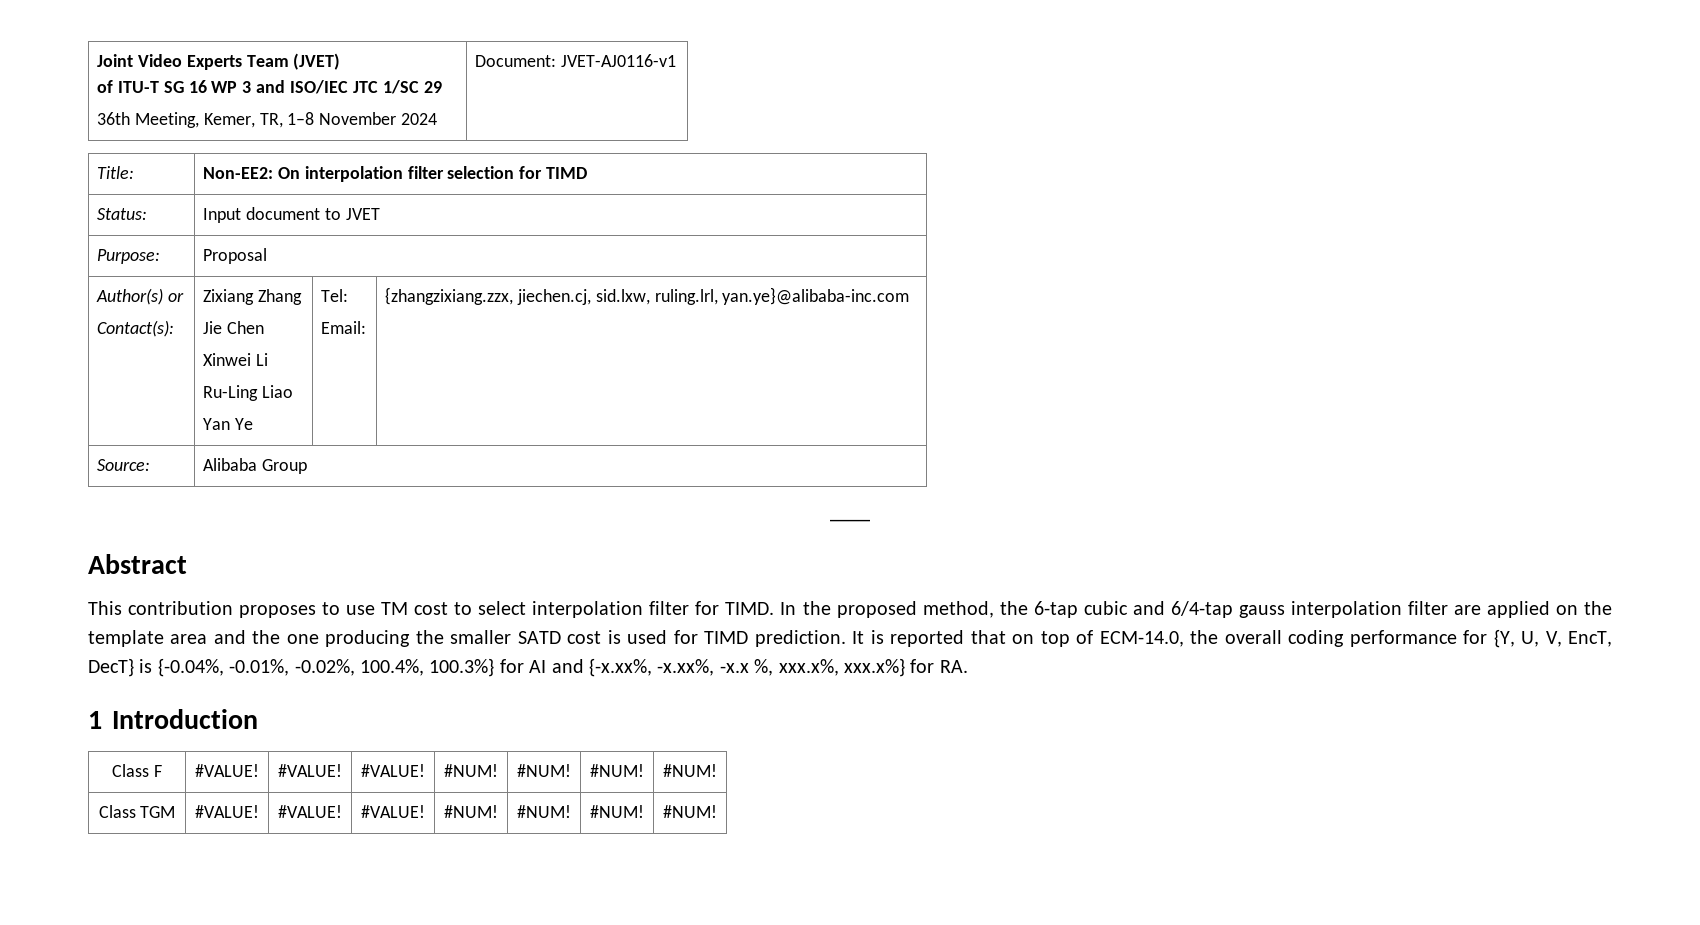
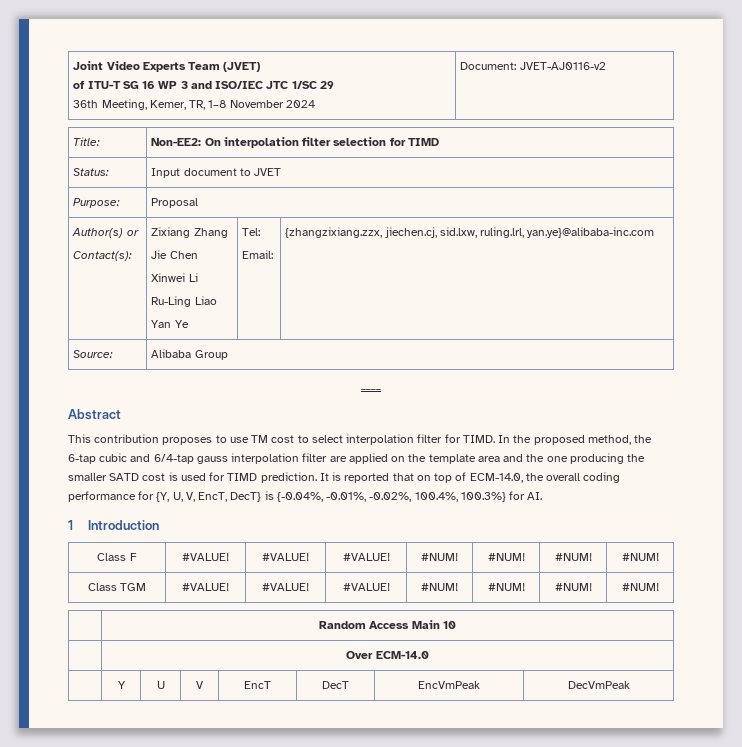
[560,54,676,67] JVET-AJ0116-v1 -> [519,62,606,70] JVET-AJ0116-v2
[529,658,968,677] AI and {-x.xx%, -x.xx%, -x.x %, xxx.x%, xxx.x%} for RA. -> [527,492,543,500] AI.
(717, 811) none -> [319,620,456,629] [346,651,429,659] [117,681,126,689] [156,681,165,689] [196,681,203,689] [244,681,271,689] [322,681,349,689] [418,681,480,689] [567,681,630,689] // | Random Access Main 10 // | Over ECM-14.0 // | Y | U | V | EncT | DecT | EncVmPeak | DecVmPeak

